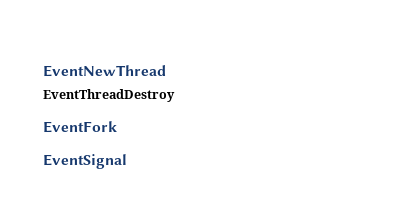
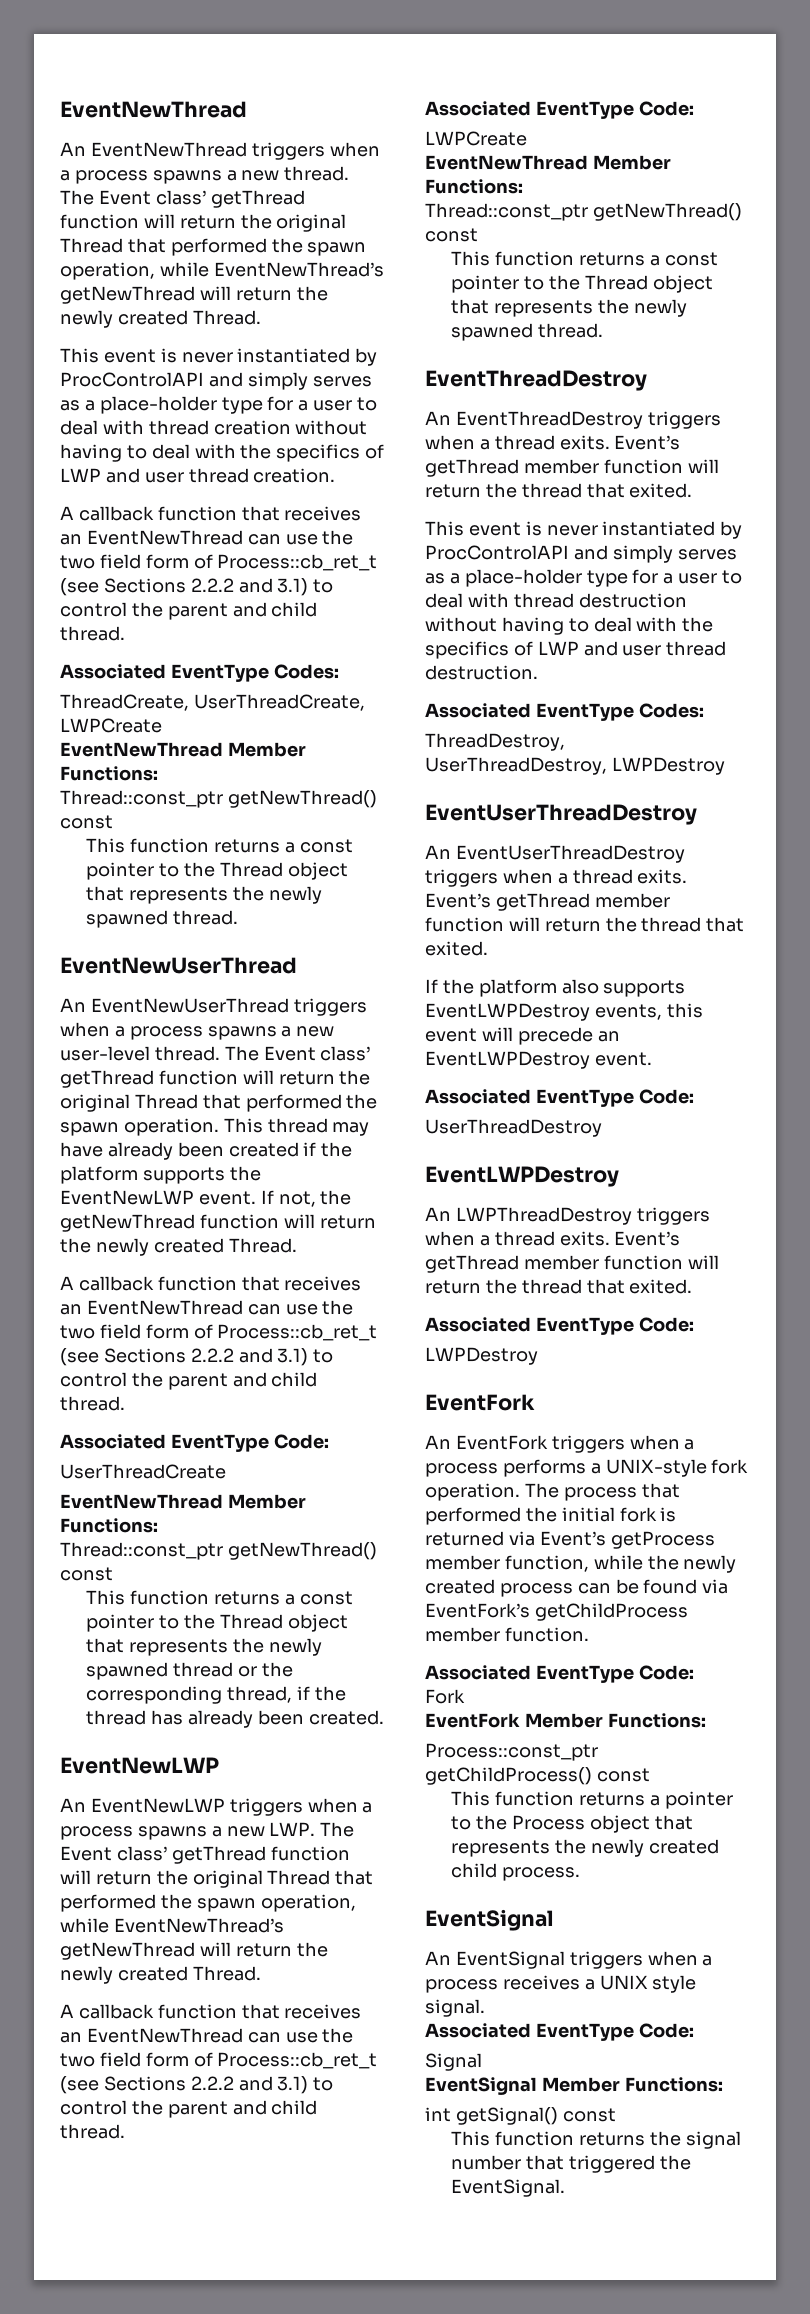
[43,89,175,102] [43,121,117,133] [43,154,127,169] EventThreadDestroy // EventFork // EventSignal -> [60,142,380,160] [60,166,350,184] [60,190,305,208] [60,214,347,232] [60,238,367,256] [60,262,384,280] [60,286,328,304] [60,310,261,328] [60,348,378,366] [60,372,372,390] [60,396,378,414] [60,420,368,435] [60,444,385,462] [60,468,336,483] [60,506,362,521] [60,530,354,545] [60,554,378,571] [60,578,334,596] [60,602,318,620] [60,626,125,641] [60,664,339,682] [60,694,365,711] [60,718,162,733] [60,742,306,757] [60,766,158,781] [60,790,377,808] [60,815,113,829] [86,838,353,853] [86,862,348,880] [86,886,322,904] [86,910,239,928] [60,957,297,974] [60,998,367,1016] [60,1022,335,1040] [60,1046,371,1061] [60,1070,371,1088] [60,1094,378,1112] [60,1118,370,1136] [60,1142,353,1160] [60,1166,261,1184] [60,1190,352,1207] [60,1214,376,1232] [60,1238,297,1256] [60,1276,362,1291] [60,1300,354,1315] [60,1324,378,1341] [60,1348,334,1366] [60,1372,318,1390] [60,1396,125,1411] [60,1434,329,1452] [60,1464,226,1479] [60,1494,306,1509] [60,1518,158,1533] [60,1542,377,1560] [60,1567,113,1581] [86,1590,353,1605] [86,1614,348,1632] [86,1638,322,1656] [86,1662,293,1680] [86,1686,346,1704] [86,1710,384,1728] [60,1757,219,1774] [60,1798,373,1816] [60,1822,355,1840] [60,1846,350,1864] [60,1870,374,1888] [60,1894,356,1912] [60,1918,284,1933] [60,1942,328,1960] [60,1966,261,1984] [60,2004,362,2019] [60,2028,354,2043] [60,2052,378,2069] [60,2076,334,2094] [60,2100,318,2118] [60,2124,125,2139] [425,101,694,119] [425,131,527,146] [425,155,671,170] [425,179,523,194] [425,203,742,221] [425,228,478,242] [451,251,718,266] [451,275,713,293] [451,299,687,317] [451,323,604,341] [425,370,647,391] [425,411,721,429] [425,435,681,450] [425,459,719,477] [425,483,693,498] [425,521,743,539] [425,545,737,563] [425,569,743,587] [425,593,687,608] [425,617,714,635] [425,641,727,659] [425,665,538,680] [425,703,704,721] [425,733,565,751] [425,757,725,775] [425,804,697,825] [425,845,685,863] [425,869,688,887] [425,893,670,911] [425,917,745,932] [425,941,488,956] [425,979,686,997] [425,1003,703,1021] [425,1027,620,1045] [425,1051,652,1069] [425,1089,694,1107] [425,1119,602,1137] [425,1166,619,1187] [425,1207,710,1225] [425,1231,681,1246] [425,1255,719,1273] [425,1279,693,1294] [425,1317,694,1335] [425,1347,538,1365] [425,1394,535,1411] [425,1435,695,1453] [425,1459,749,1477] [425,1483,680,1501] [425,1507,677,1525] [425,1531,715,1549] [425,1555,737,1573] [425,1579,729,1597] [425,1603,688,1621] [425,1627,589,1642] [425,1665,694,1683] [425,1689,465,1704] [425,1713,706,1728] [425,1743,598,1761] [425,1767,650,1785] [451,1791,733,1809] [451,1815,693,1833] [451,1839,719,1857] [451,1863,581,1881] [425,1909,554,1931] [425,1951,713,1969] [425,1975,697,1993] [425,1999,485,2017] [425,2023,694,2041] [425,2053,482,2071] [425,2077,723,2095] [425,2107,616,2125] [451,2131,741,2149] [451,2155,691,2173] [451,2179,566,2197] An EventNewThread triggers when a process spawns a new thread. The Event class’ getThread function will return the original Thread that performed the spawn operation, while EventNewThread’s getNewThread will return the newly created Thread. // This event is never instantiated by ProcControlAPI and simply serves as a place-holder type for a user to deal with thread creation without having to deal with the specifics of LWP and user thread creation. // A callback function that receives an EventNewThread can use the two field form of Process::cb_ret_t (see Sections 2.2.2 and 3.1) to control the parent and child thread. // Associated EventType Codes: // ThreadCreate, UserThreadCreate, LWPCreate // EventNewThread Member Functions: // Thread::const_ptr getNewThread() const // This function returns a const pointer to the Thread object that represents the newly spawned thread. // EventNewUserThread // An EventNewUserThread triggers when a process spawns a new user-level thread. The Event class’ getThread function will return the original Thread that performed the spawn operation. This thread may have already been created if the platform supports the EventNewLWP event. If not, the getNewThread function will return the newly created Thread. // A callback function that receives an EventNewThread can use the two field form of Process::cb_ret_t (see Sections 2.2.2 and 3.1) to control the parent and child thread. // Associated EventType Code: // UserThreadCreate // EventNewThread Member Functions: // Thread::const_ptr getNewThread() const // This function returns a const pointer to the Thread object that represents the newly spawned thread or the corresponding thread, if the thread has already been created. // EventNewLWP // An EventNewLWP triggers when a process spawns a new LWP. The Event class’ getThread function will return the original Thread that performed the spawn operation, while EventNewThread’s getNewThread will return the newly created Thread. // A callback function that receives an EventNewThread can use the two field form of Process::cb_ret_t (see Sections 2.2.2 and 3.1) to control the parent and child thread. // Associated EventType Code: // LWPCreate // EventNewThread Member Functions: // Thread::const_ptr getNewThread() const // This function returns a const pointer to the Thread object that represents the newly spawned thread. // EventThreadDestroy // An EventThreadDestroy triggers when a thread exits. Event’s getThread member function will return the thread that exited. // This event is never instantiated by ProcControlAPI and simply serves as a place-holder type for a user to deal with thread destruction without having to deal with the specifics of LWP and user thread destruction. // Associated EventType Codes: // ThreadDestroy, UserThreadDestroy, LWPDestroy // EventUserThreadDestroy // An EventUserThreadDestroy triggers when a thread exits. Event’s getThread member function will return the thread that exited. // If the platform also supports EventLWPDestroy events, this event will precede an EventLWPDestroy event. // Associated EventType Code: // UserThreadDestroy // EventLWPDestroy // An LWPThreadDestroy triggers when a thread exits. Event’s getThread member function will return the thread that exited. // Associated EventType Code: // LWPDestroy // EventFork // An EventFork triggers when a process performs a UNIX-style fork operation. The process that performed the initial fork is returned via Event’s getProcess member function, while the newly created process can be found via EventFork’s getChildProcess member function. // Associated EventType Code: // Fork // EventFork Member Functions: // Process::const_ptr getChildProcess() const // This function returns a pointer to the Process object that represents the newly created child process. // EventSignal // An EventSignal triggers when a process receives a UNIX style signal. // Associated EventType Code: // Signal // EventSignal Member Functions: // int getSignal() const // This function returns the signal number that triggered the EventSignal.

